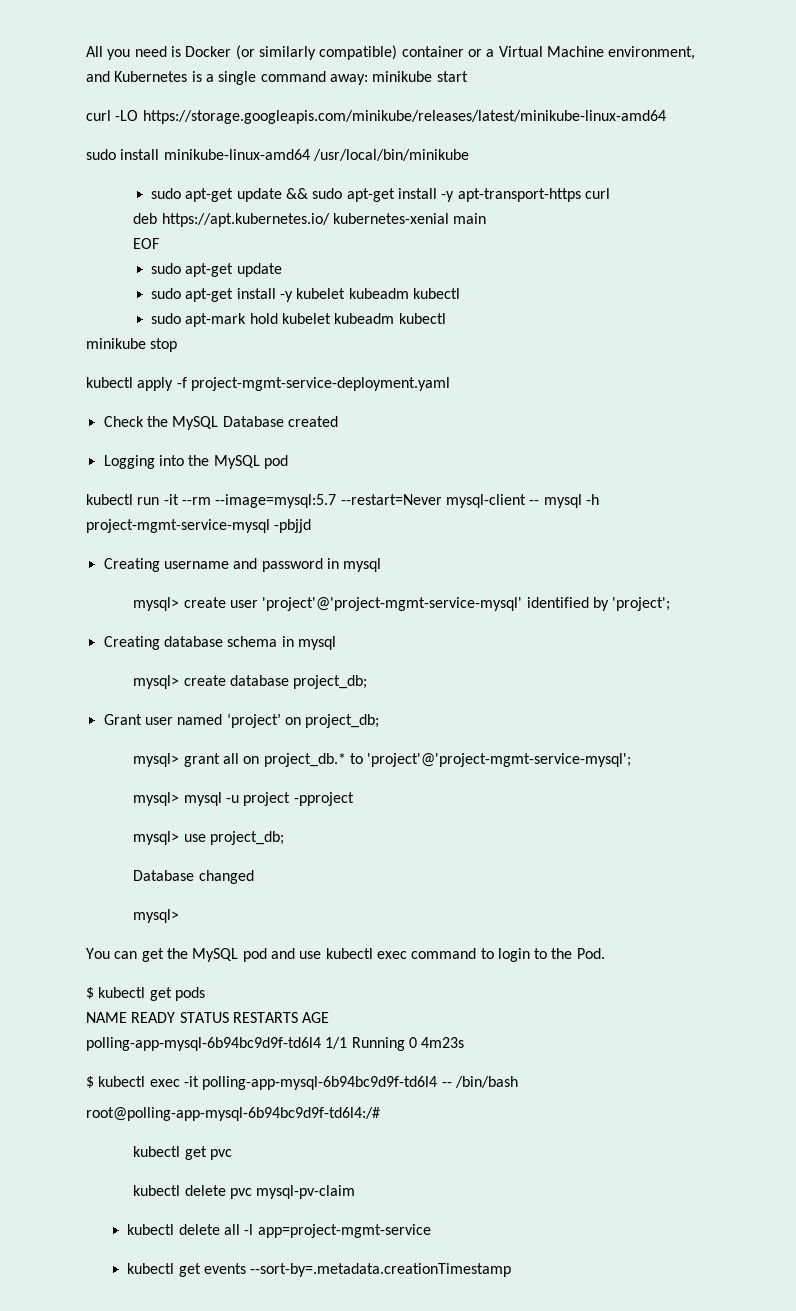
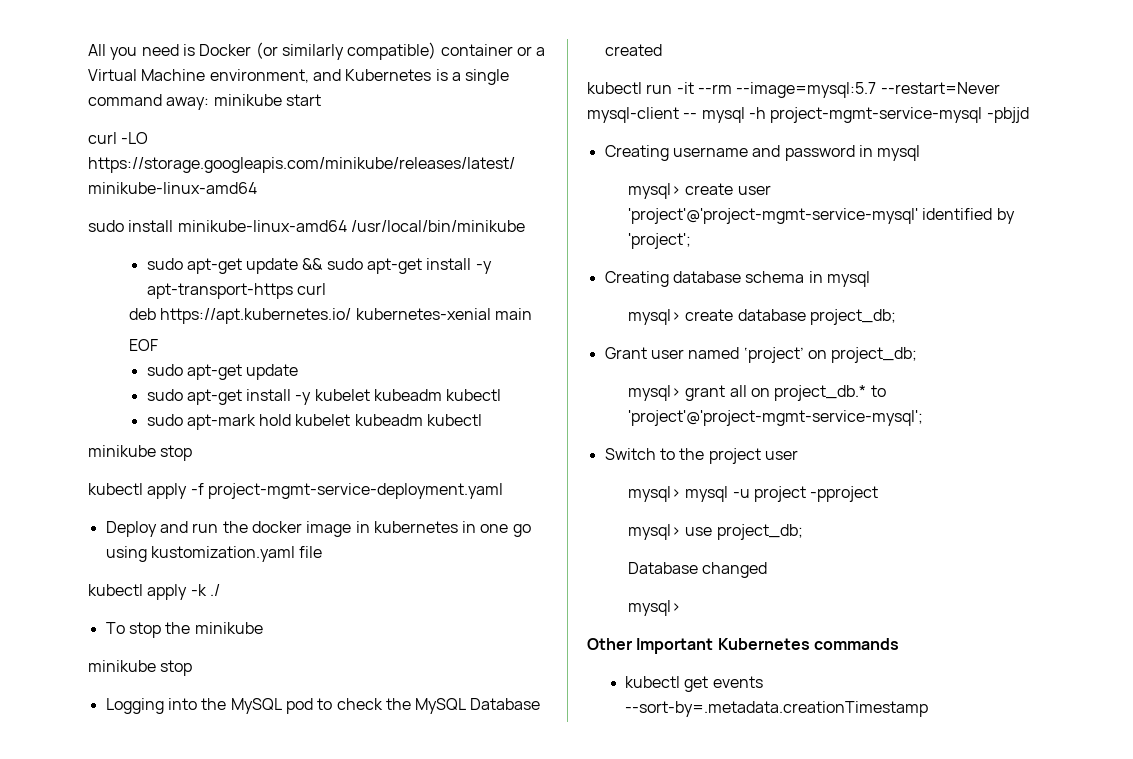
[103,416,338,430] Check the MySQL Database created -> [105,521,531,537] [105,546,323,562] [88,584,220,600] [105,622,263,638] [88,660,193,676] Deploy and run the docker image in kubernetes in one go using kustomization.yaml file // kubectl apply -k ./ // To stop the minikube // minikube stop
(288, 462) none -> [317,698,541,714] [604,44,662,56] to check the MySQL Database created
(632, 760) none -> [604,448,798,464] // Switch to the project user
[86,948,605,962] [86,987,205,1001] [86,1012,330,1023] [86,1037,465,1051] [86,1076,518,1090] [86,1107,380,1121] [133,1146,233,1160] [133,1185,356,1199] [127,1224,431,1238] You can get the MySQL pod and use kubectl exec command to login to the Pod. // $ kubectl get pods // NAME READY STATUS RESTARTS AGE // polling-app-mysql-6b94bc9d9f-td6l4 1/1 Running 0 4m23s // $ kubectl exec -it polling-app-mysql-6b94bc9d9f-td6l4 -- /bin/bash // root@polling-app-mysql-6b94bc9d9f-td6l4:/# // kubectl get pvc // kubectl delete pvc mysql-pv-claim // kubectl delete all -l app=project-mgmt-service -> [587,638,899,654] Other Important Kubernetes commands

